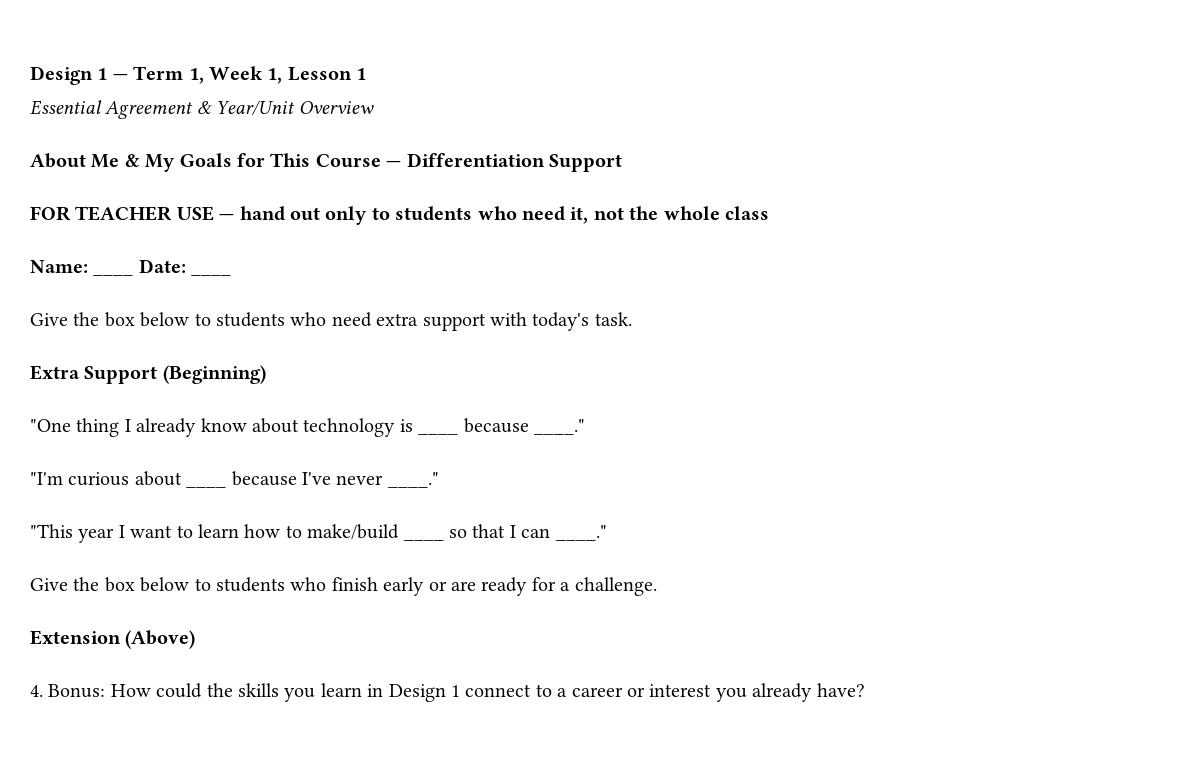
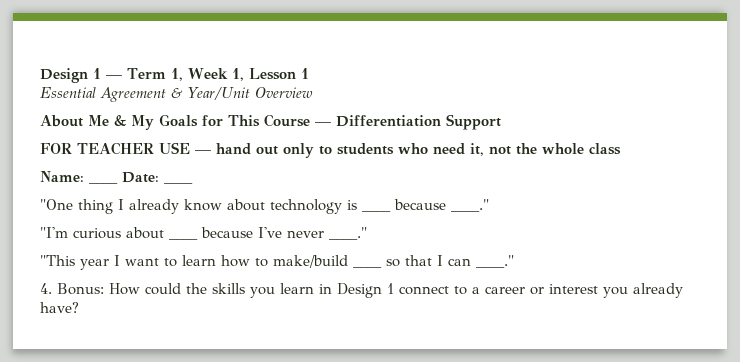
[30,312,632,331] [30,365,266,384] // Give the box below to students who need extra support with today's task. // Extra Support (Beginning) -> (193, 183) none
[30,577,657,596] [30,630,196,649] // Give the box below to students who finish early or are ready for a challenge. // Extension (Above) -> (514, 261) none

